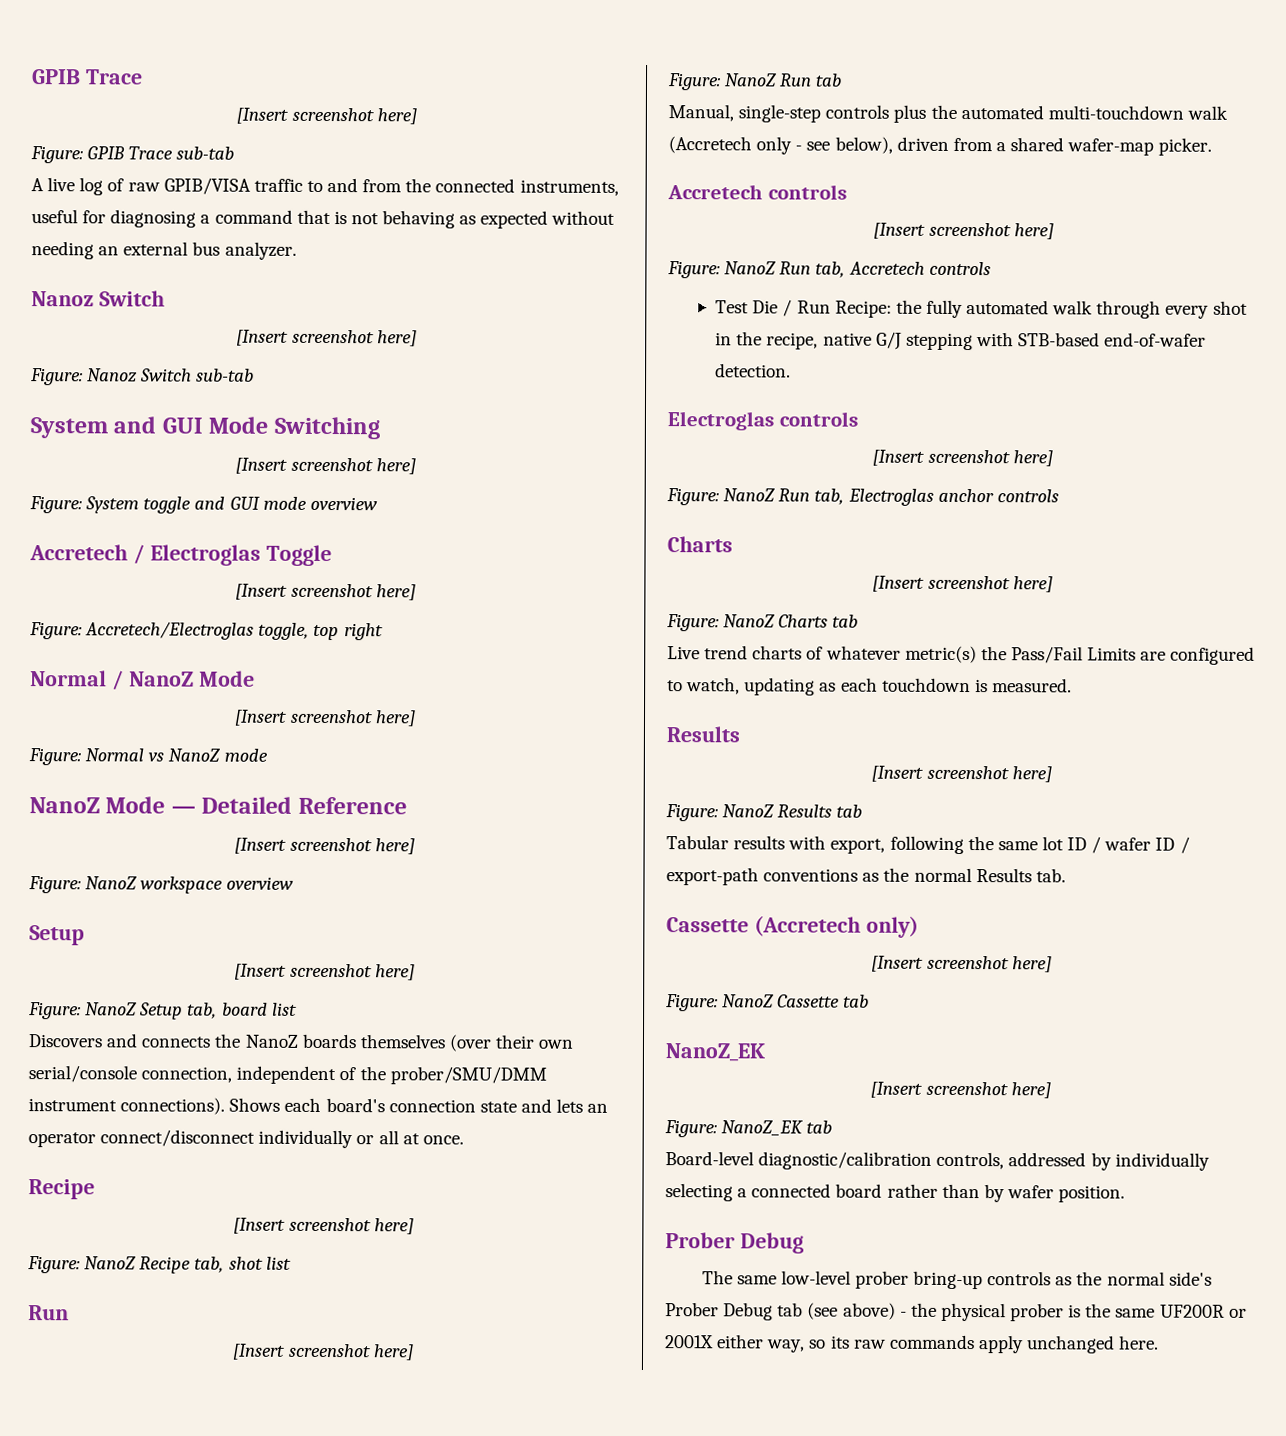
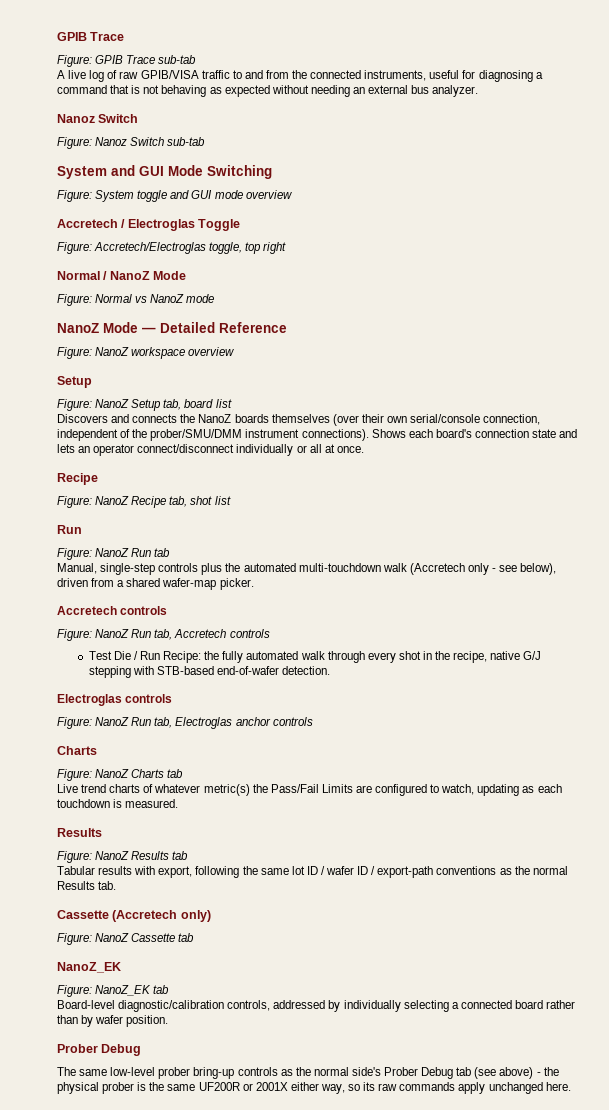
[31,69,143,85] [236,107,417,125] GPIB Trace // [Insert screenshot here] -> [57,32,125,41] GPIB Trace
[236,329,417,347] // [Insert screenshot here] -> (139, 118) none
[235,457,416,475] // [Insert screenshot here] -> (272, 172) none
[235,583,416,601] // [Insert screenshot here] -> (241, 225) none
[234,709,416,727] // [Insert screenshot here] -> (187, 275) none
[234,837,415,855] // [Insert screenshot here] -> (287, 327) none
[234,963,415,981] // [Insert screenshot here] -> (92, 382) none
[233,1217,414,1235] // [Insert screenshot here] -> (98, 479) none
[232,1343,414,1361] // [Insert screenshot here] -> (82, 529) none
[873,222,1054,240] // [Insert screenshot here] -> (168, 610) none
[872,449,1053,467] // [Insert screenshot here] -> (173, 698) none
[872,575,1053,593] // [Insert screenshot here] -> (97, 750) none
[871,765,1052,783] // [Insert screenshot here] -> (102, 832) none
[871,955,1052,973] // [Insert screenshot here] -> (211, 916) none
[870,1081,1051,1099] // [Insert screenshot here] -> (121, 967) none

